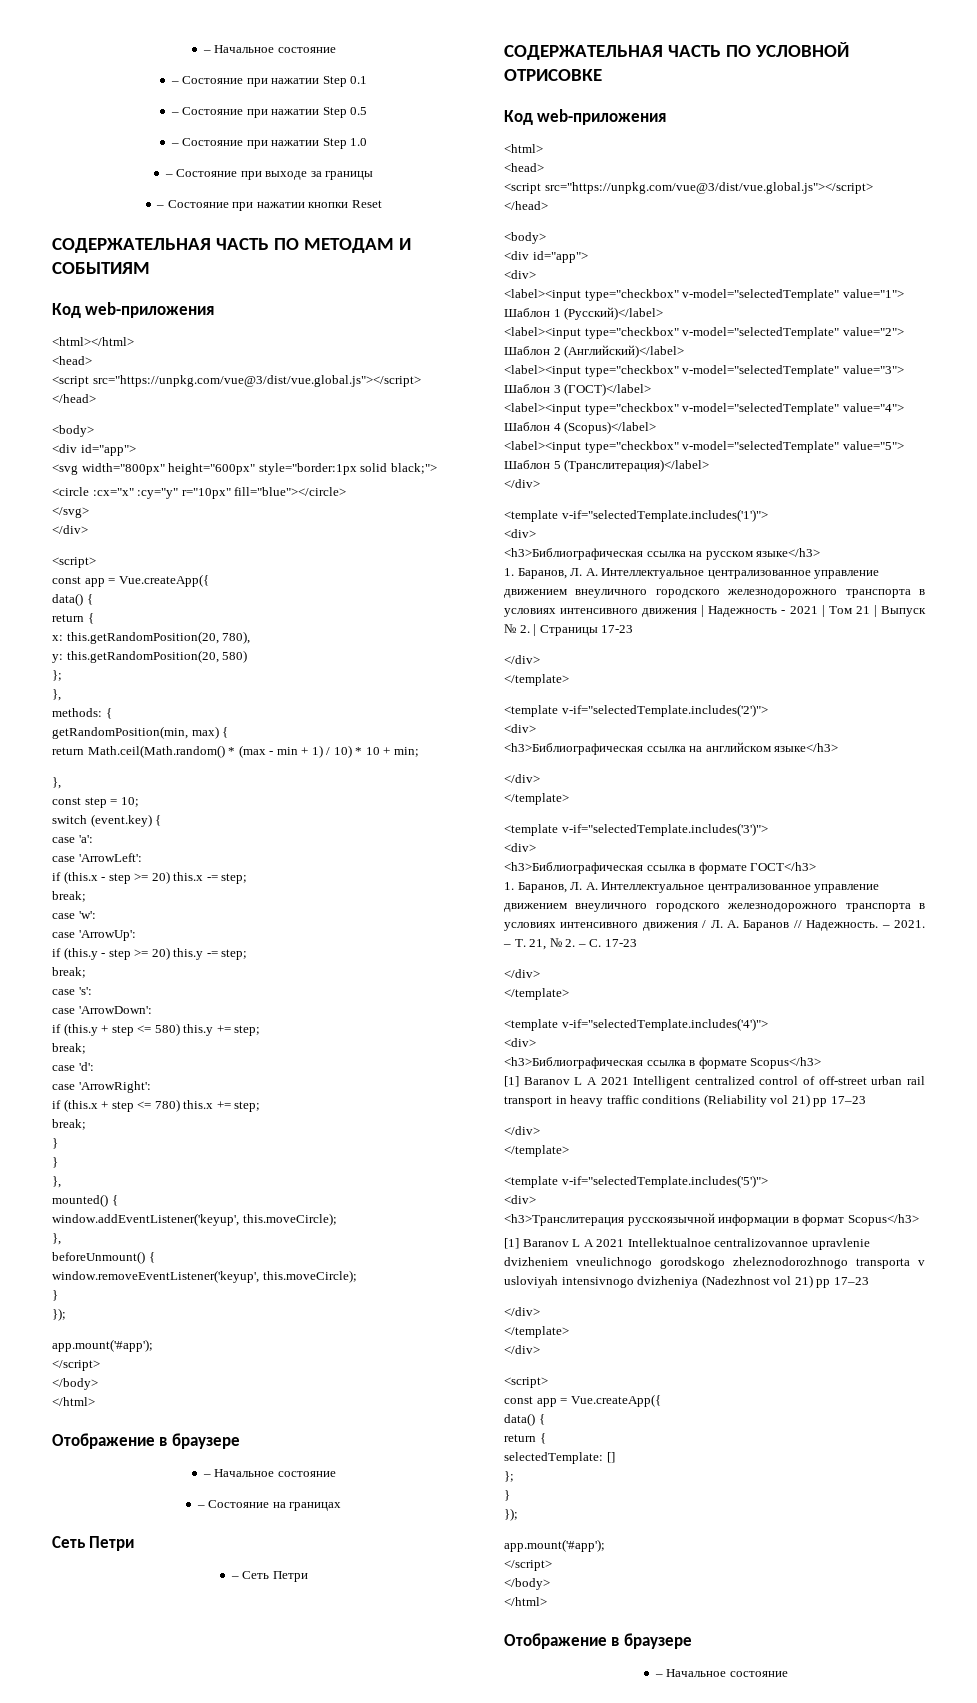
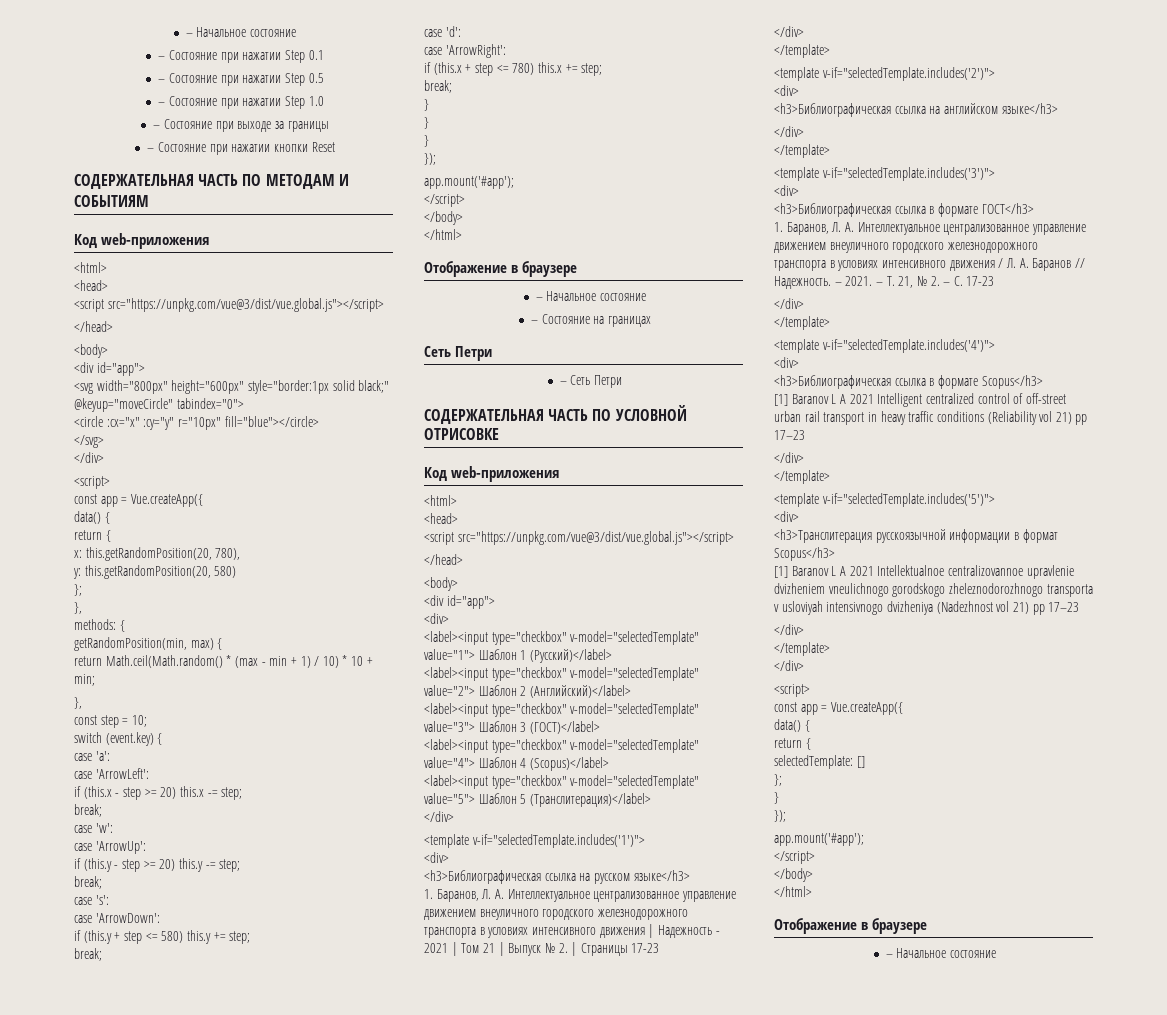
[52,337,134,346] <html></html> -> [74,262,107,273] <html>
[390,463,437,474] black;"> -> [358,380,390,393] [74,398,244,412] black;" @keyup="moveCircle" tabindex="0">
[52,1176,61,1188] [52,1194,118,1207] [52,1213,337,1226] [52,1233,61,1245] [52,1251,155,1264] [52,1270,357,1283] // }, // mounted() { // window.addEventListener('keyup', this.moveCircle); // }, // beforeUnmount() { // window.removeEventListener('keyup', this.moveCircle); -> (429, 123) none

